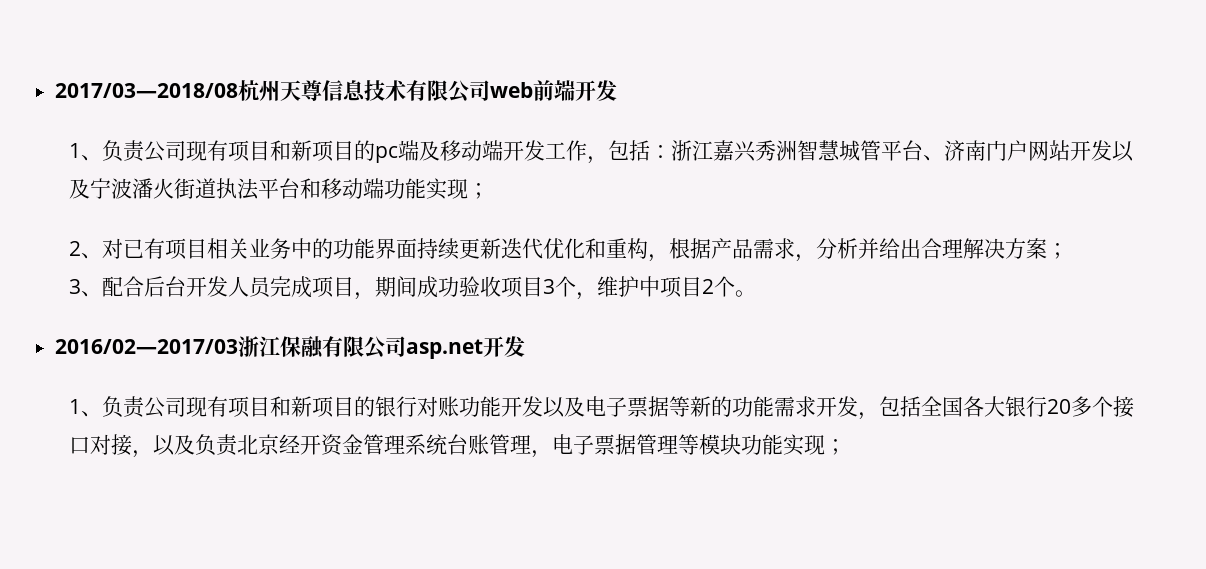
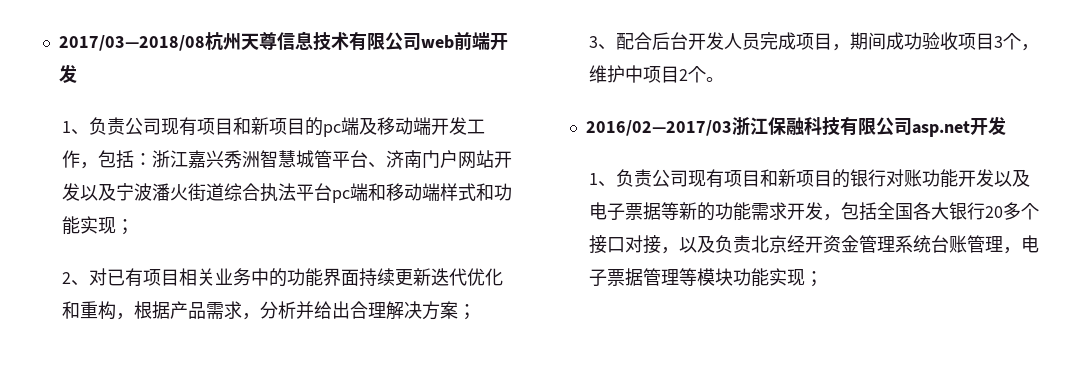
(217, 188) none -> [223,183,260,202] 综合
(301, 188) none -> [331,183,368,203] pc端
(385, 188) none -> [439,183,494,201] 样式和
(325, 347) none -> [803,117,840,136] 科技

